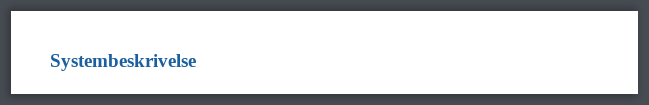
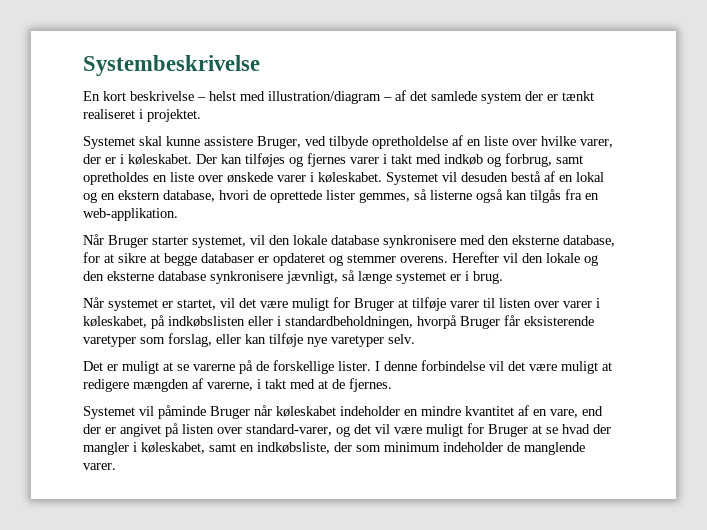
(196, 62) none -> [83,90,594,104] [83,109,201,122] [83,135,613,149] [83,153,583,167] [83,171,604,185] [83,189,599,203] [83,208,178,221] [83,234,615,248] [83,252,598,266] [83,270,503,284] [83,297,600,311] [83,315,594,329] [83,333,415,347] [83,360,612,374] [83,378,392,392] [83,405,603,419] [83,423,611,437] [83,442,585,455] [83,463,116,470] // En kort beskrivelse – helst med illustration/diagram – af det samlede system der er tænkt realiseret i projektet. // Systemet skal kunne assistere Bruger, ved tilbyde opretholdelse af en liste over hvilke varer, der er i køleskabet. Der kan tilføjes og fjernes varer i takt med indkøb og forbrug, samt opretholdes en liste over ønskede varer i køleskabet. Systemet vil desuden bestå af en lokal og en ekstern database, hvori de oprettede lister gemmes, så listerne også kan tilgås fra en web-applikation. // Når Bruger starter systemet, vil den lokale database synkronisere med den eksterne database, for at sikre at begge databaser er opdateret og stemmer overens. Herefter vil den lokale og den eksterne database synkronisere jævnligt, så længe systemet er i brug. // Når systemet er startet, vil det være muligt for Bruger at tilføje varer til listen over varer i køleskabet, på indkøbslisten eller i standardbeholdningen, hvorpå Bruger får eksisterende varetyper som forslag, eller kan tilføje nye varetyper selv. // Det er muligt at se varerne på de forskellige lister. I denne forbindelse vil det være muligt at redigere mængden af varerne, i takt med at de fjernes. // Systemet vil påminde Bruger når køleskabet indeholder en mindre kvantitet af en vare, end der er angivet på listen over standard-varer, og det vil være muligt for Bruger at se hvad der mangler i køleskabet, samt en indkøbsliste, der som minimum indeholder de manglende varer.

